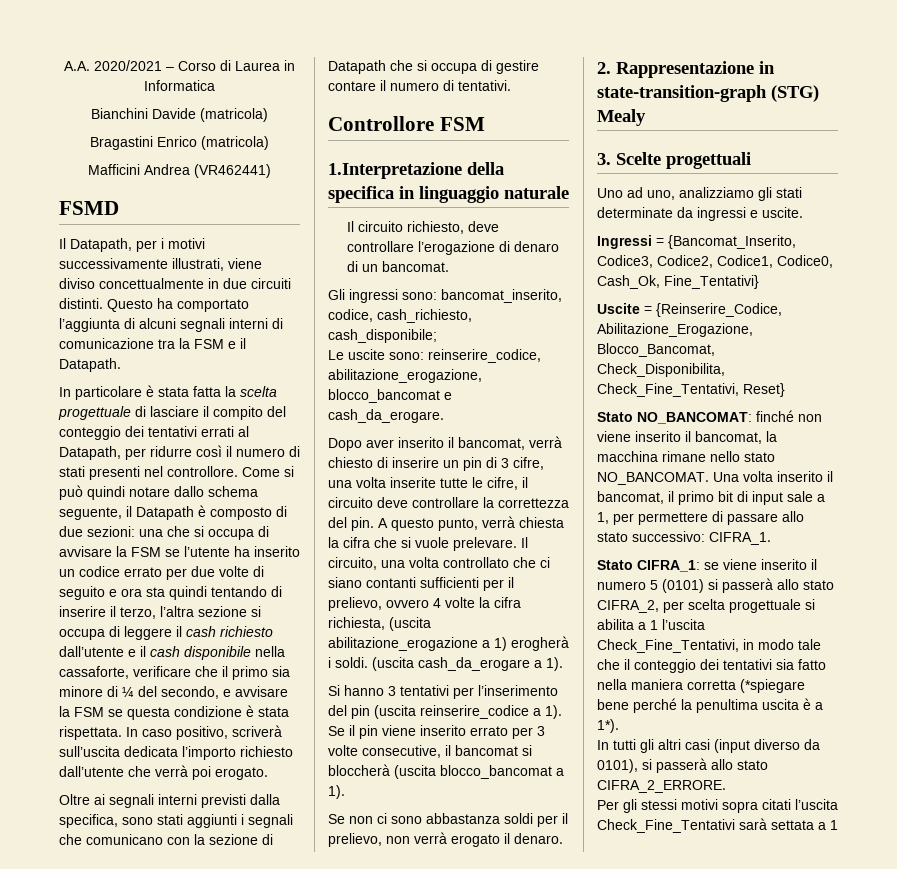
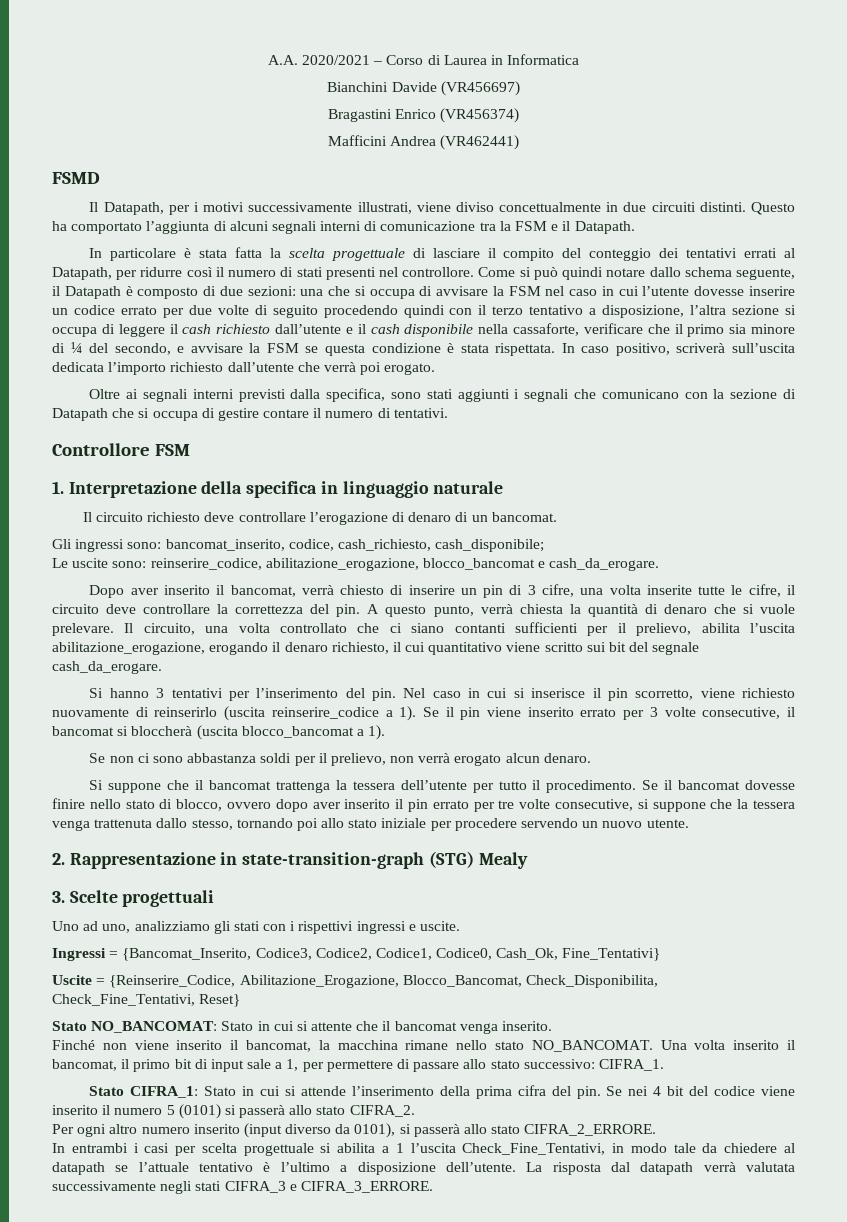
[200,108,268,122] (matricola) -> [440,81,520,96] (VR456697)
[201,136,269,150] (matricola) -> [440,108,520,123] (VR456374)
[165,546,300,557] se l’utente ha inserito -> [545,286,796,296] nel caso in cui l’utente dovesse inserire
[109,586,282,600] [59,606,156,619] e ora sta quindi tentando di inserire il terzo, -> [323,305,685,318] procedendo quindi con il terzo tentativo a disposizione,
[328,162,462,179] 1.Interpretazione -> [52,481,197,498] 1. Interpretazione
[406,221,464,234] richiesto, -> [147,512,201,522] richiesto
[343,537,370,548] cifra -> [587,604,707,617] quantità di denaro
[386,597,521,608] [328,617,431,631] [328,636,569,651] [328,657,563,671] ovvero 4 volte la cifra richiesta, (uscita abilitazione_erogazione a 1) erogherà i soldi. (uscita cash_da_erogare a 1). -> [701,623,795,633] [52,642,700,655] [52,661,162,674] abilita l’uscita abilitazione_erogazione, erogando il denaro richiesto, il cui quantitativo viene scritto sui bit del segnale cash_da_erogare.
[351,705,370,719] pin -> [371,688,795,701] [52,707,218,717] pin. Nel caso in cui si inserisce il pin scorretto, viene richiesto nuovamente di reinserirlo
[504,833,563,844] il denaro. -> [505,753,591,763] [89,780,796,793] [52,798,795,812] [52,818,689,831] alcun denaro. // Si suppone che il bancomat trattenga la tessera dell’utente per tutto il procedimento. Se il bancomat dovesse finire nello stato di blocco, ovvero dopo aver inserito il pin errato per tre volte consecutive, si suppone che la tessera venga trattenuta dallo stesso, tornando poi allo stato iniziale per procedere servendo un nuovo utente.
[597,207,693,218] determinate da -> [263,921,354,934] con i rispettivi
[756,410,794,422] finché -> [221,1021,553,1034] [52,1040,95,1050] Stato in cui si attente che il bancomat venga inserito. // Finché
[704,562,719,570] se -> [204,1085,756,1099] Stato in cui si attende l’inserimento della prima cifra del pin. Se nei 4 bit del codice
[597,600,659,613] CIFRA_2, -> [349,1105,415,1117] [52,1123,657,1138] [52,1143,170,1153] CIFRA_2. // Per ogni altro numero inserito (input diverso da 0101), si passerà allo stato CIFRA_2_ERRORE. // In entrambi i casi
[597,659,826,673] [597,679,805,693] [597,698,823,713] [597,719,619,733] [597,739,820,753] [597,758,768,773] [597,780,726,793] [597,799,838,813] [597,818,838,833] che il conteggio dei tentativi sia fatto nella maniera corretta (*spiegare bene perché la penultima uscita è a 1*). // In tutti gli altri casi (input diverso da 0101), si passerà allo stato CIFRA_2_ERRORE. // Per gli stessi motivi sopra citati l’uscita Check_Fine_Tentativi sarà settata a 1 -> [702,1143,796,1153] [52,1162,795,1175] [52,1181,433,1194] da chiedere al datapath se l’attuale tentativo è l’ultimo a disposizione dell’utente. La risposta dal datapath verrà valutata successivamente negli stati CIFRA_3 e CIFRA_3_ERRORE.

